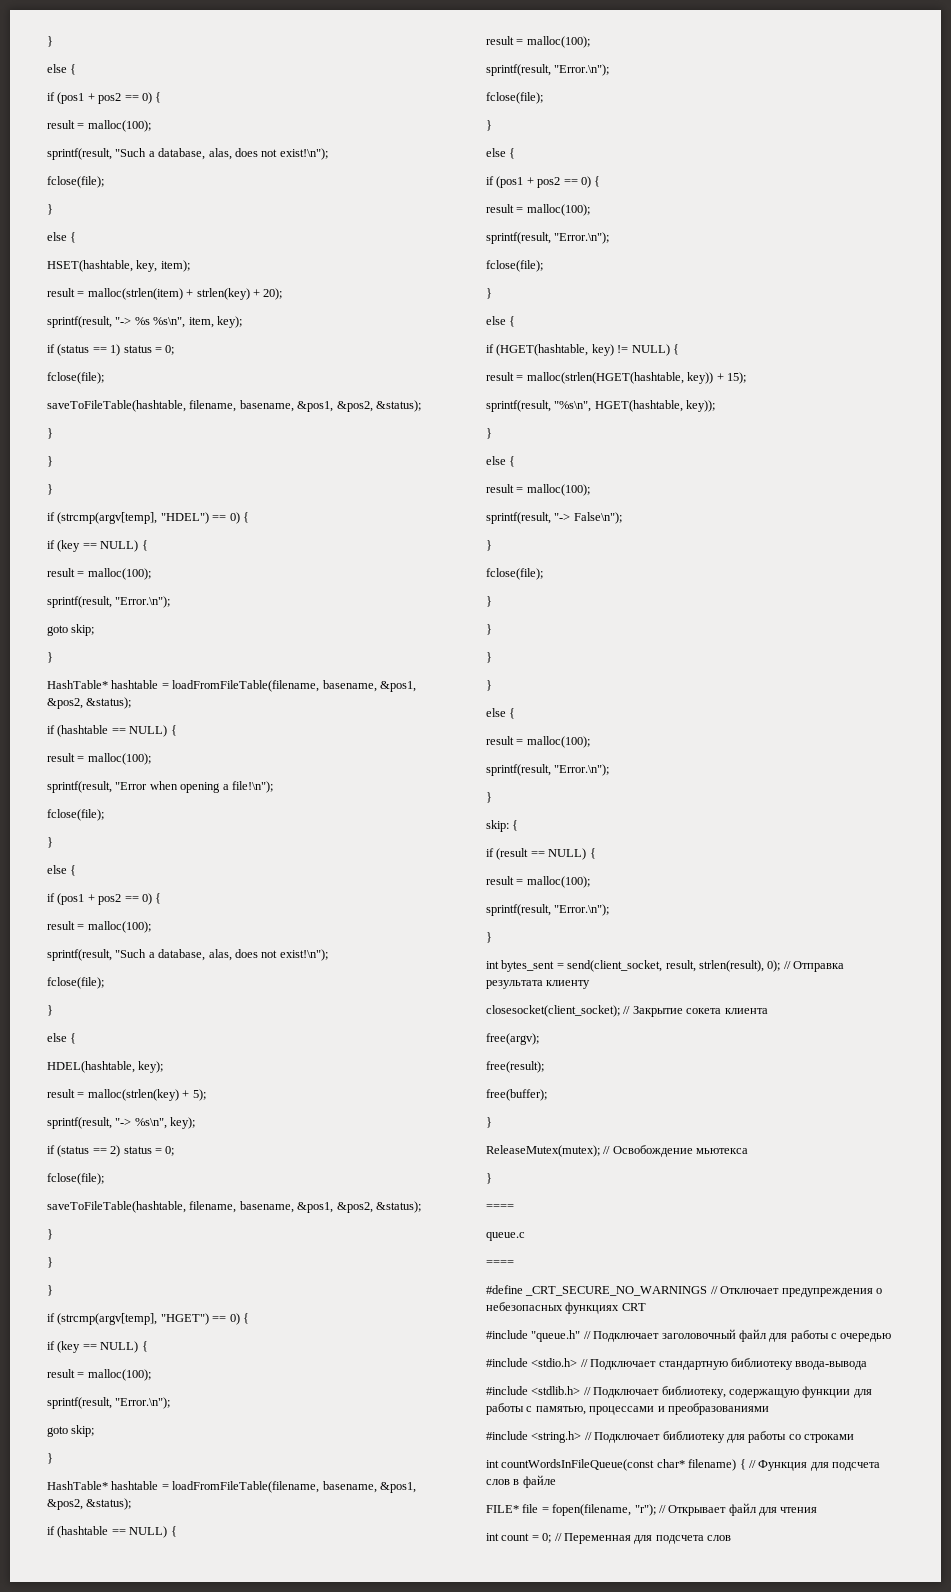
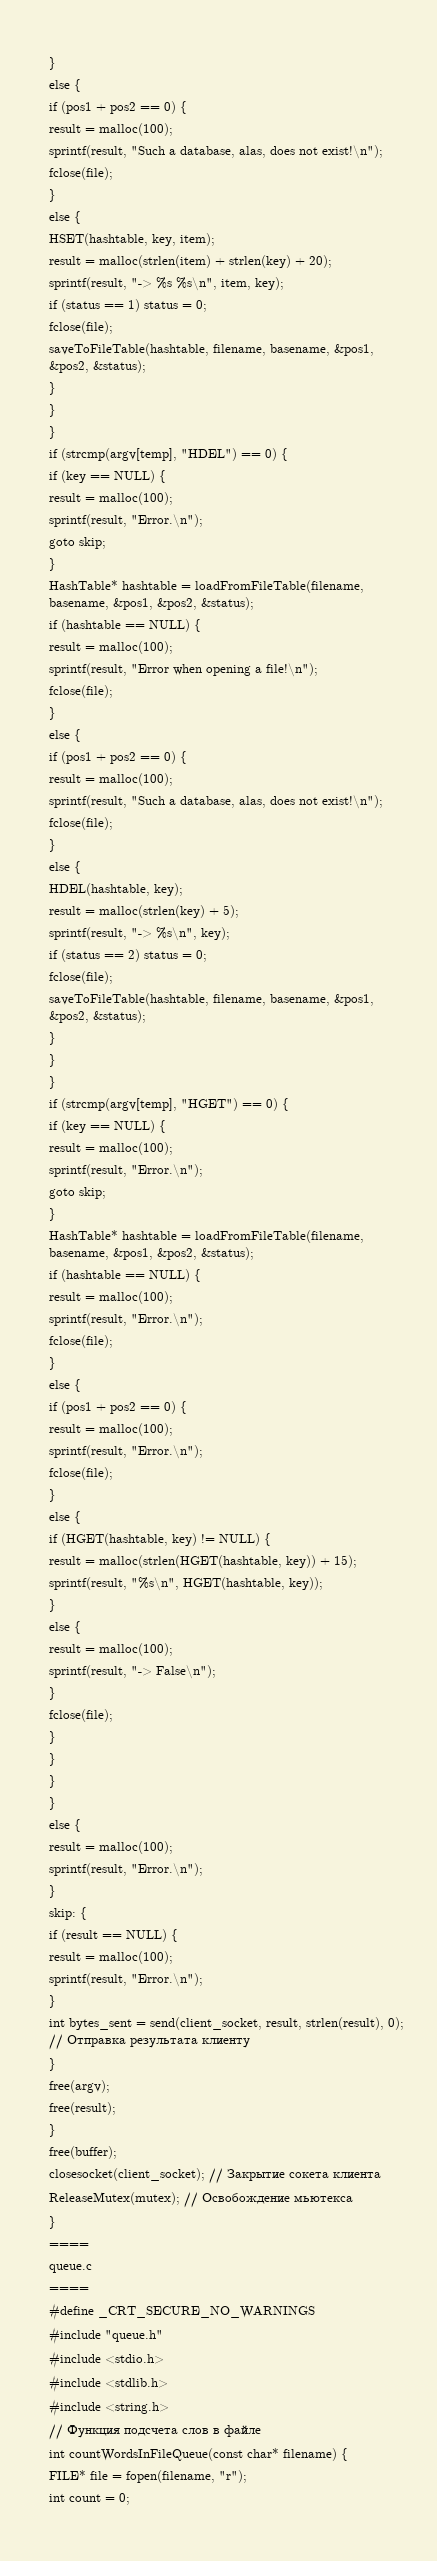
(591, 984) none -> [49,2058,56,2071] [49,2080,110,2093] [49,2102,116,2115] [49,2124,56,2137] [49,2146,117,2159] // } // free(argv); // free(result); // } // free(buffer);
[486,1033,539,1045] [486,1061,544,1073] [486,1089,547,1101] [486,1117,492,1128] // free(argv); // free(result); // free(buffer); // } -> (381, 2175) none
[710,1286,882,1297] [486,1302,646,1314] [486,1329,892,1342] [486,1358,868,1370] [486,1386,872,1398] [486,1403,769,1415] [486,1431,854,1443] // Отключает предупреждения о небезопасных функциях CRT // #include "queue.h" // Подключает заголовочный файл для работы с очередью // #include <stdio.h> // Подключает стандартную библиотеку ввода-вывода // #include <stdlib.h> // Подключает библиотеку, содержащую функции для работы с памятью, процессами и преобразованиями // #include <string.h> // Подключает библиотеку для работы со строками -> [49,2327,163,2344] [49,2351,164,2368] [49,2375,168,2392] [49,2399,169,2416] [49,2424,261,2440] // #include "queue.h" // #include <stdio.h> // #include <stdlib.h> // #include <string.h> // // Функция подсчета слов в файле
[748,1460,880,1471] [486,1475,556,1488] // Функция для подсчета слов в файле -> (348, 2454) none
[658,1503,818,1516] // Открывает файл для чтения -> (247, 2476) none
[554,1533,731,1544] // Переменная для подсчета слов -> (130, 2499) none

